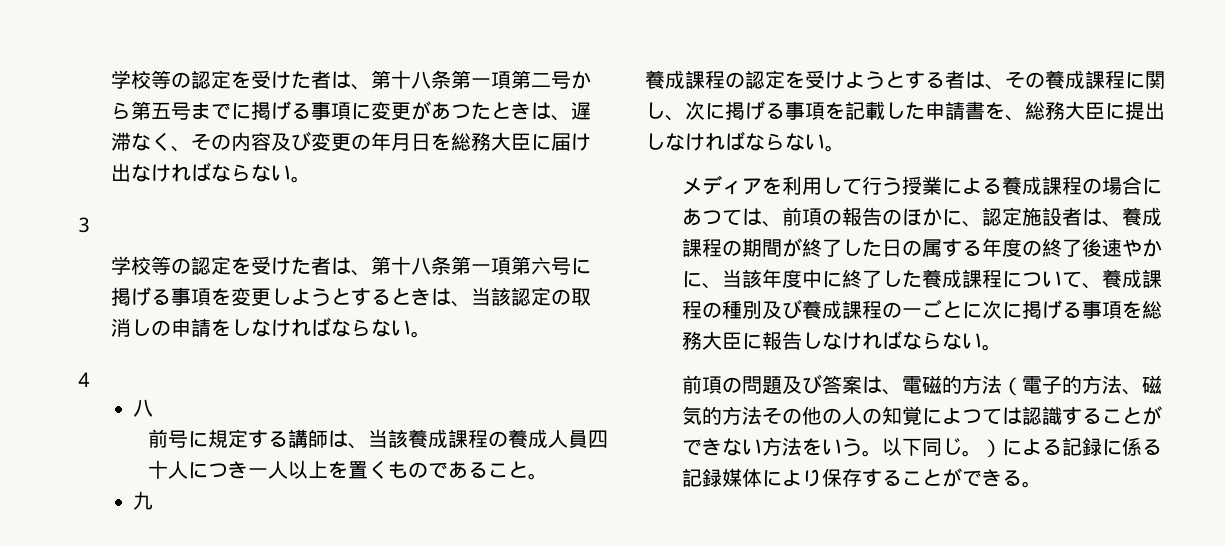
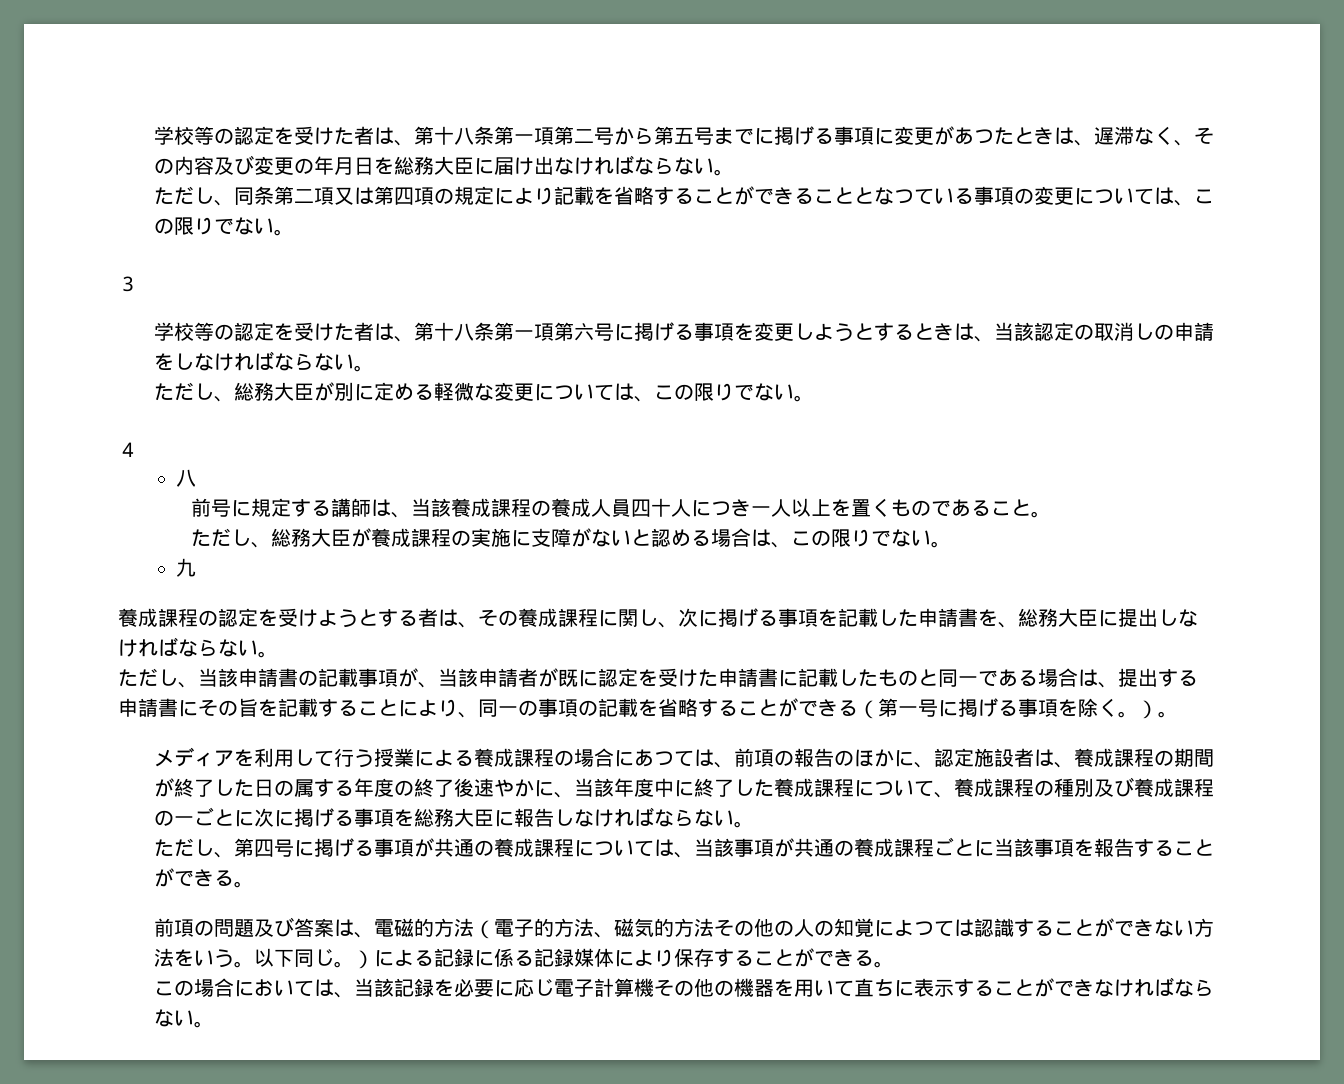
(312, 179) none -> [154,186,1215,206] [154,217,295,236] // ただし、同条第二項又は第四項の規定により記載を省略することができることとなつている事項の変更については、この限りでない。
(432, 334) none -> [154,382,815,402] // ただし、総務大臣が別に定める軽微な変更については、この限りでない。
(549, 476) none -> [190,528,951,548] // ただし、総務大臣が養成課程の実施に支障がないと認める場合は、この限りでない。
(845, 148) none -> [118,668,1198,688] [118,698,1178,719] // ただし、当該申請書の記載事項が、当該申請者が既に認定を受けた申請書に記載したものと同一である場合は、提出する申請書にその旨を記載することにより、同一の事項の記載を省略することができる（第一号に掲げる事項を除く。）。
(1003, 347) none -> [154,837,1215,858] [154,868,255,888] // ただし、第四号に掲げる事項が共通の養成課程については、当該事項が共通の養成課程ごとに当該事項を報告することができる。
(1043, 484) none -> [154,977,1215,998] [154,1009,215,1028] // この場合においては、当該記録を必要に応じ電子計算機その他の機器を用いて直ちに表示することができなければならない。

